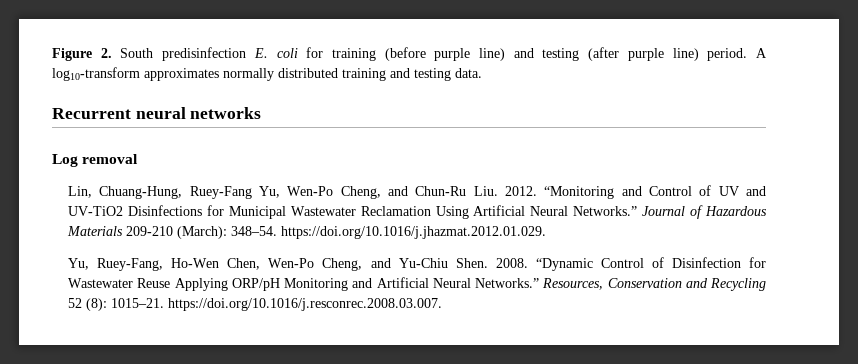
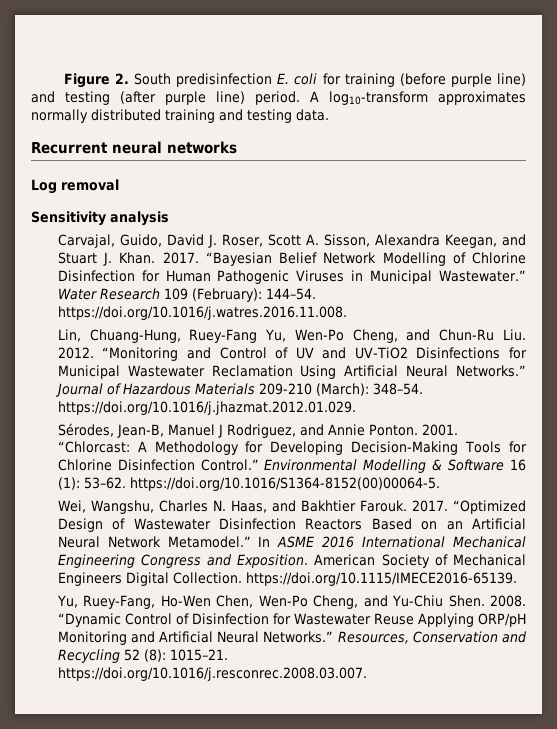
(139, 159) none -> [31,211,169,226] [57,234,526,248] [57,252,526,266] [57,270,527,284] [57,288,316,302] [57,306,347,320] // Sensitivity analysis // Carvajal, Guido, David J. Roser, Scott A. Sisson, Alexandra Keegan, and Stuart J. Khan. 2017. “Bayesian Belief Network Modelling of Chlorine Disinfection for Human Pathogenic Viruses in Municipal Wastewater.” Water Research 109 (February): 144–54. https://doi.org/10.1016/j.watres.2016.11.008.
(547, 232) none -> [57,423,458,438] [57,441,527,455] [57,459,526,473] [57,477,440,491] [57,500,527,514] [57,518,526,532] [57,536,526,548] [57,554,526,568] [57,572,517,586] // Sérodes, Jean-B, Manuel J Rodriguez, and Annie Ponton. 2001. “Chlorcast: A Methodology for Developing Decision-Making Tools for Chlorine Disinfection Control.” Environmental Modelling & Software 16 (1): 53–62. https://doi.org/10.1016/S1364-8152(00)00064-5. // Wei, Wangshu, Charles N. Haas, and Bakhtier Farouk. 2017. “Optimized Design of Wastewater Disinfection Reactors Based on an Artificial Neural Network Metamodel.” In ASME 2016 International Mechanical Engineering Congress and Exposition. American Society of Mechanical Engineers Digital Collection. https://doi.org/10.1115/IMECE2016-65139.

